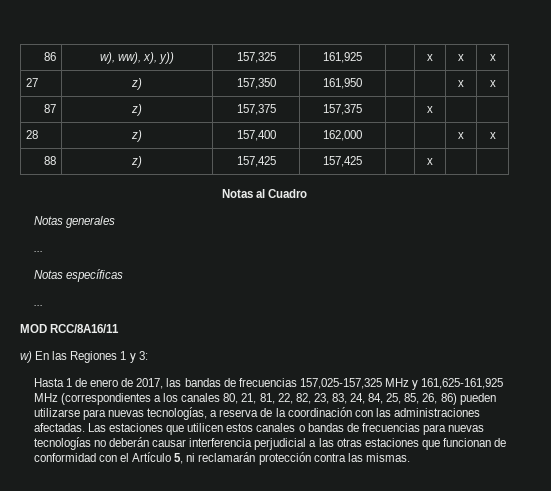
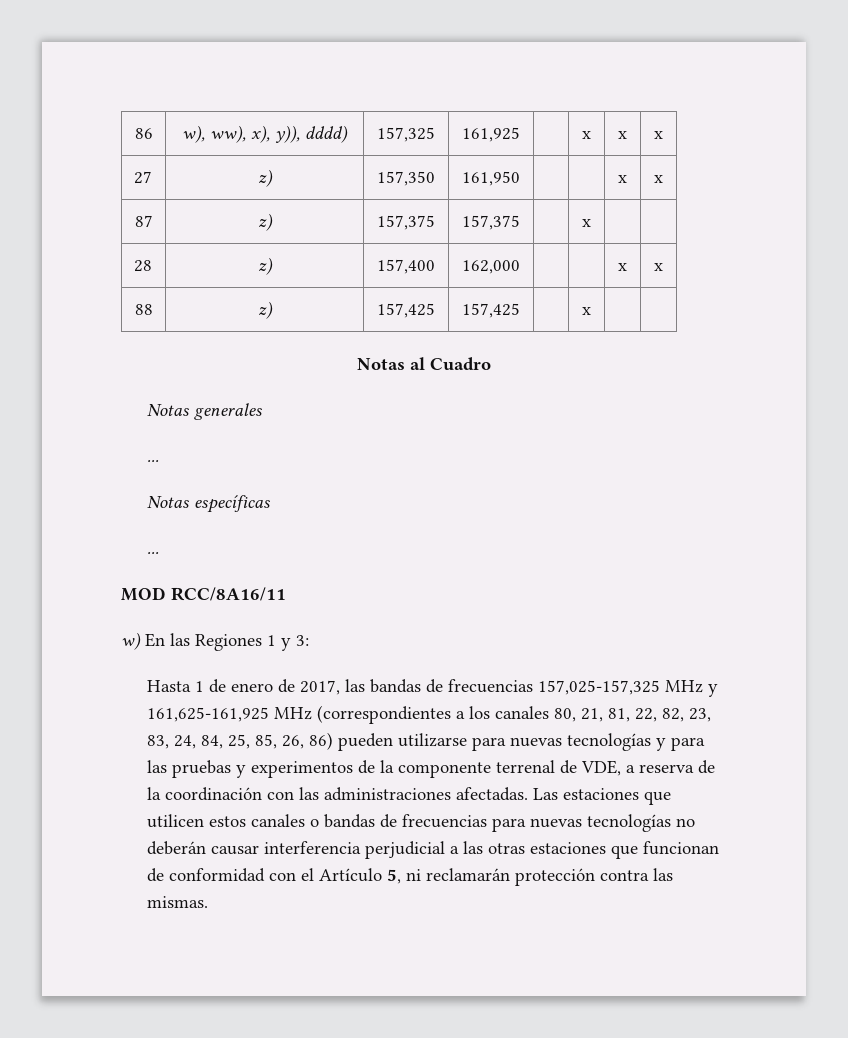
[159,52,175,64] y)) -> [275,125,348,143] y)), dddd)
[147,407,208,420] tecnologías, -> [566,733,705,751] [146,760,621,778] tecnologías y para las pruebas y experimentos de la componente terrenal de VDE,

